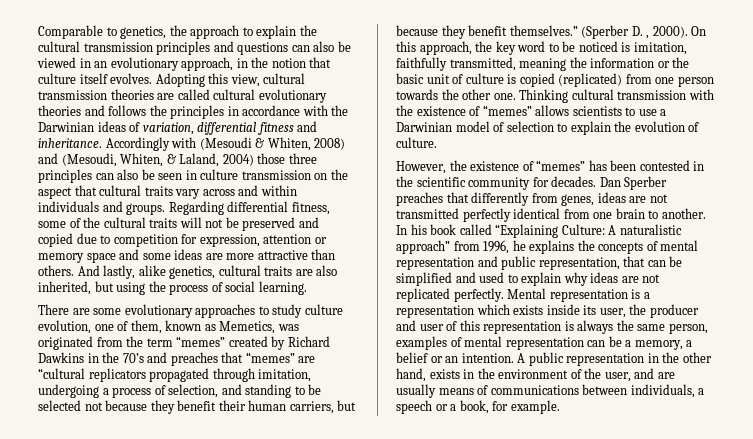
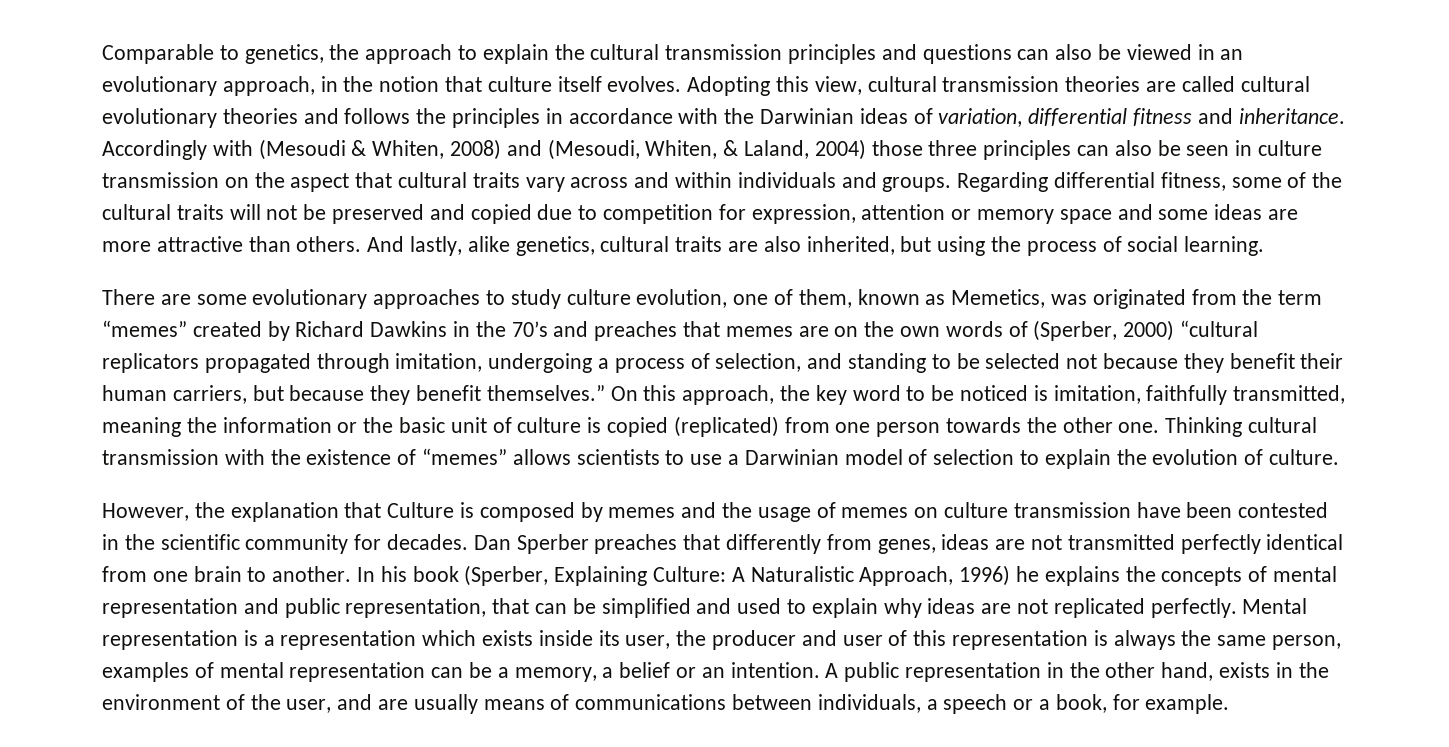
[245,352,316,363] “memes” are -> [725,320,1175,341] memes are on the own words of (Sperber, 2000)
[581,25,688,39] (Sperber D. , 2000). -> (605, 393) none
[470,160,607,171] existence of “memes” has -> [230,502,1181,522] explanation that Culture is composed by memes and the usage of memes on culture transmission have
[459,224,682,238] [396,240,510,254] called “Explaining Culture: A naturalistic approach” from 1996, -> [464,565,1011,586] (Sperber, Explaining Culture: A Naturalistic Approach, 1996)

